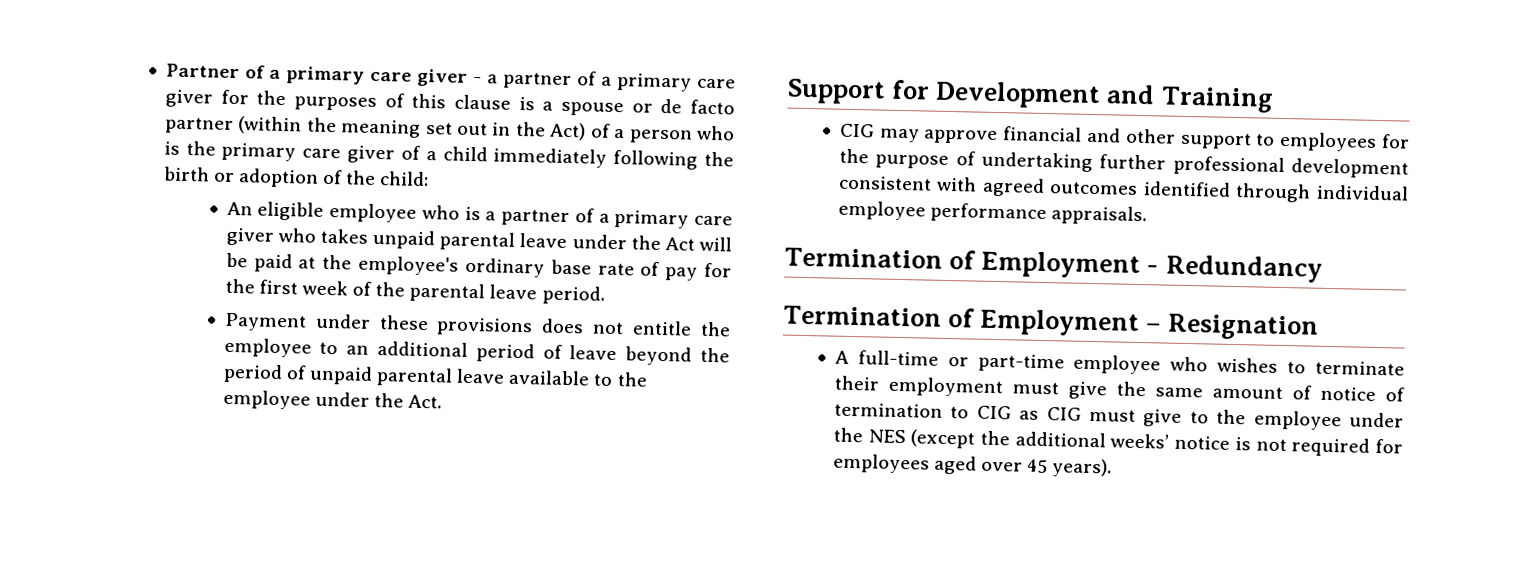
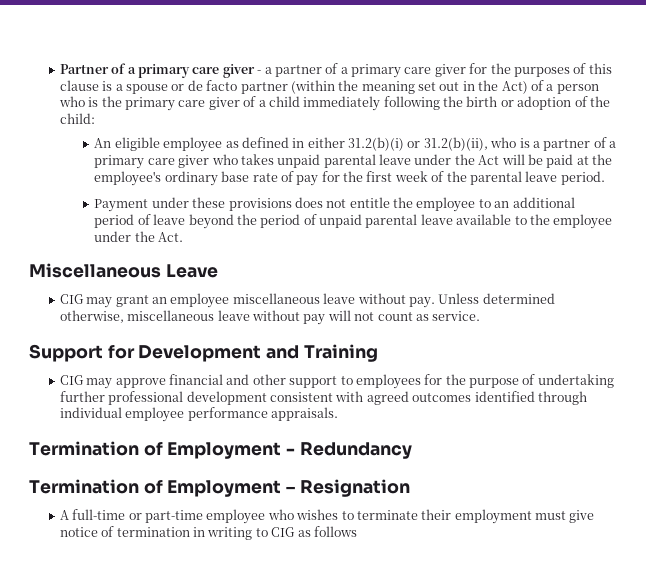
(418, 213) none -> [225,137,488,151] as defined in either 31.2(b)(i) or 31.2(b)(ii),
(443, 401) none -> [29,263,218,278] [59,293,555,308] [59,310,481,325] // Miscellaneous Leave // CIG may grant an employee miscellaneous leave without pay. Unless determined otherwise, miscellaneous leave without pay will not count as service.
[1115,381,1312,400] the same amount of -> (595, 516) none
(943, 410) none -> [193,527,253,540] in writing
[1046,407,1404,431] [832,427,1403,457] [832,453,1113,478] CIG must give to the employee under the NES (except the additional weeks’ notice is not required for employees aged over 45 years). -> [313,526,357,537] follows

